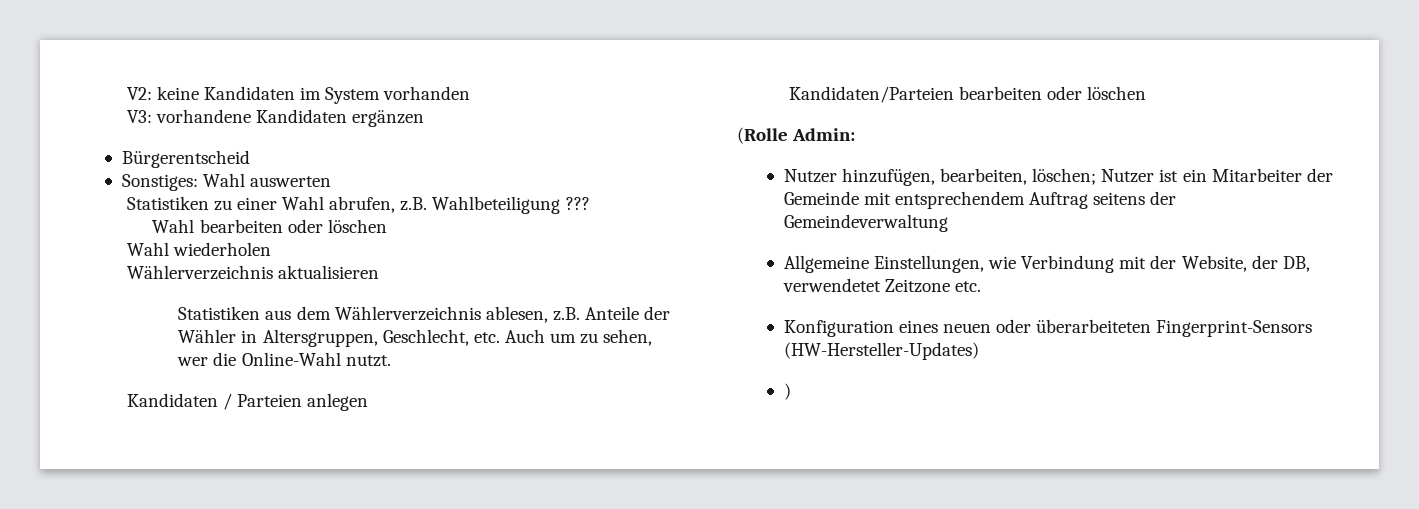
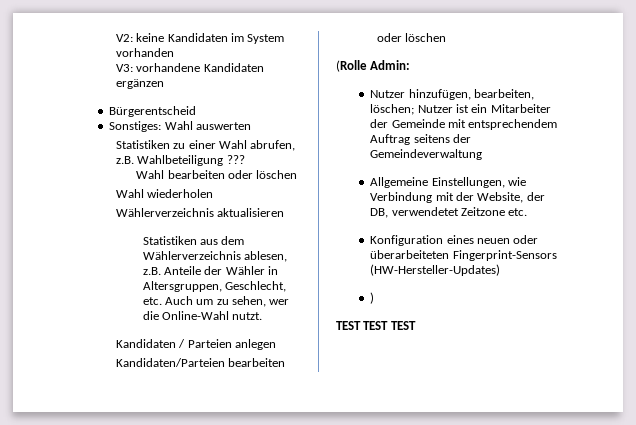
(791, 391) none -> [336,321,416,330] // TEST TEST TEST

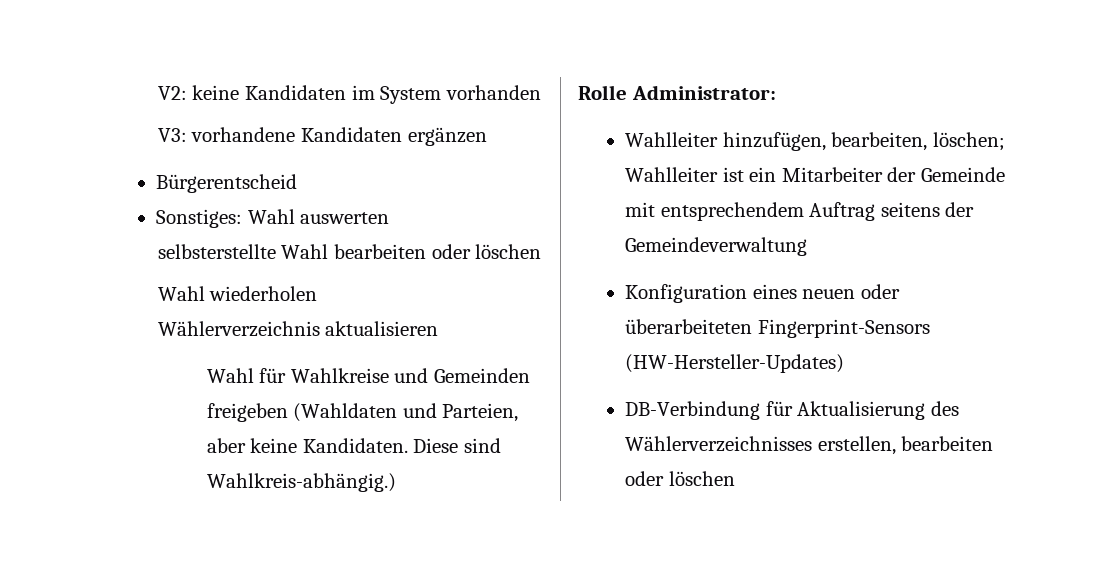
[115,140,296,151] [115,155,245,166] Statistiken zu einer Wahl abrufen, z.B. Wahlbeteiligung ??? // -> [157,244,276,259] selbsterstellte
[142,236,245,245] [142,251,287,262] [142,266,278,275] [142,281,286,292] [142,296,290,307] [142,311,263,320] [115,339,276,350] [115,358,286,367] [376,33,447,42] [336,60,411,72] [370,90,406,98] Statistiken aus dem Wählerverzeichnis ablesen, z.B. Anteile der Wähler in Altersgruppen, Geschlecht, etc. Auch um zu sehen, wer die Online-Wahl nutzt. // Kandidaten / Parteien anlegen // Kandidaten/Parteien bearbeiten oder löschen // (Rolle Admin: // Nutzer -> [206,368,530,383] [206,403,519,422] [206,438,501,453] [206,473,396,492] [578,85,776,100] [625,132,719,147] Wahl für Wahlkreise und Gemeinden freigeben (Wahldaten und Parteien, aber keine Kandidaten. Diese sind Wahlkreis-abhängig.) // Rolle Administrator: // Wahlleiter
[417,105,453,113] Nutzer -> [625,167,719,182] Wahlleiter
[370,177,526,188] [370,192,545,203] [370,207,528,218] // Allgemeine Einstellungen, wie Verbindung mit der Website, der DB, verwendetet Zeitzone etc. -> (808, 246) none
[370,292,375,304] [336,321,416,330] ) // TEST TEST TEST -> [625,401,959,420] [625,436,994,455] [625,471,735,486] DB-Verbindung für Aktualisierung des Wählerverzeichnisses erstellen, bearbeiten oder löschen

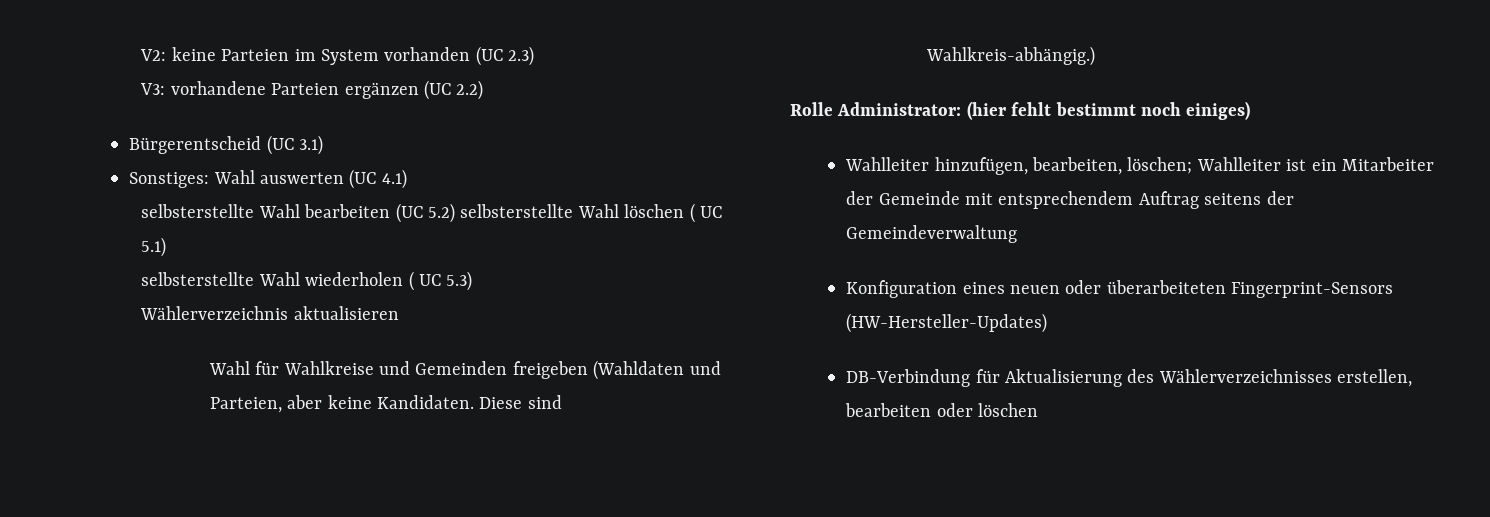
[244,85,346,100] Kandidaten -> [221,49,290,61] Parteien
(541, 92) none -> [475,46,535,66] (UC 2.3)
[300,127,402,142] Kandidaten -> [271,83,340,95] Parteien
(487, 136) none -> [423,80,484,100] (UC 2.2)
(298, 183) none -> [266,135,323,155] (UC 3.1)
(390, 218) none -> [349,169,407,189] (UC 4.1)
[431,244,542,259] oder löschen // -> [395,203,722,223] [141,237,167,257] [141,272,255,286] (UC 5.2) selbsterstellte Wahl löschen ( UC 5.1) // selbsterstellte
(318, 293) none -> [408,271,473,291] ( UC 5.3)
(776, 92) none -> [966,101,1251,120] (hier fehlt bestimmt noch einiges)

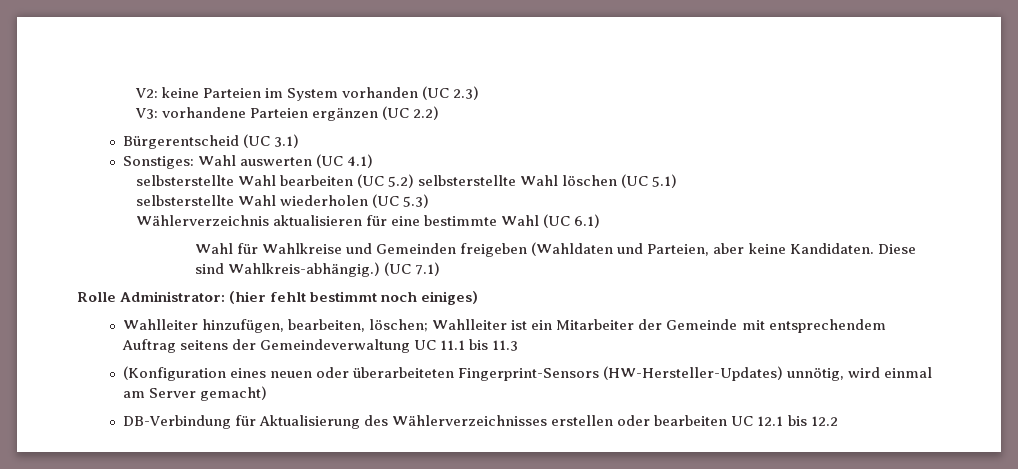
[689,203,722,223] ( UC -> [621,174,649,188] (UC
[408,271,441,291] ( UC -> [372,194,400,208] (UC
(399, 313) none -> [366,214,601,228] für eine bestimmte Wahl (UC 6.1)
(1095, 56) none -> [384,262,441,276] (UC 7.1)
[846,280,958,298] // Konfiguration -> [414,339,519,351] [123,366,227,381] UC 11.1 bis 11.3 // (Konfiguration
(1048, 323) none -> [787,367,933,381] [123,386,268,401] unnötig, wird einmal am Server gemacht)
[1337,369,1413,387] [845,403,1038,417] erstellen, bearbeiten oder löschen -> [551,415,838,426] erstellen oder bearbeiten UC 12.1 bis 12.2

